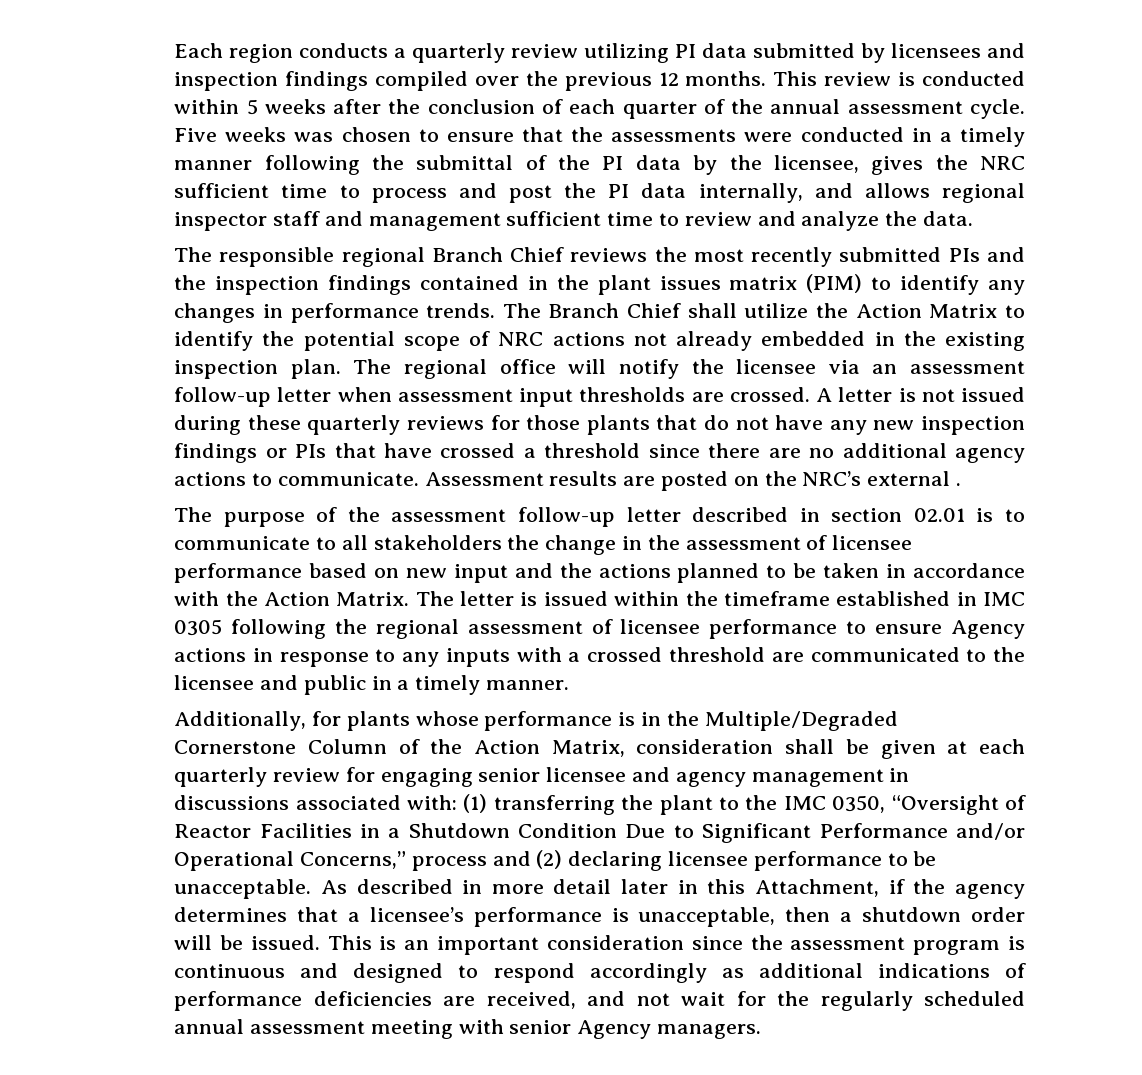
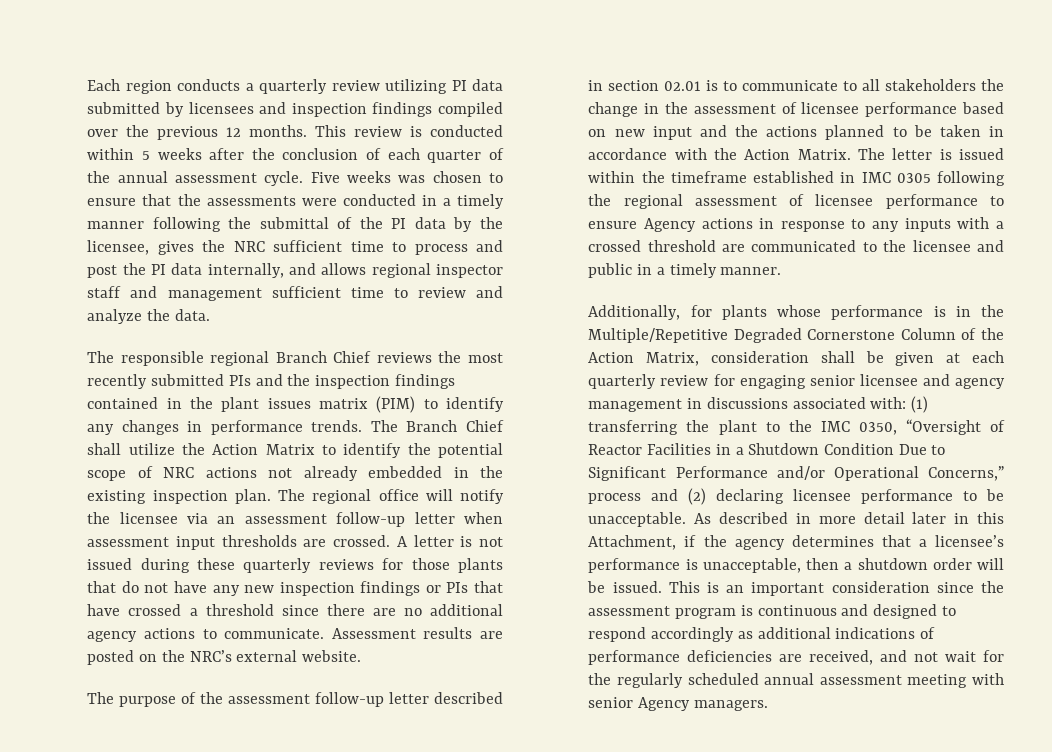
[956,483,962,486] . -> [301,650,361,662] website.
[704,711,898,731] Multiple/Degraded -> [588,328,802,343] Multiple/Repetitive Degraded

